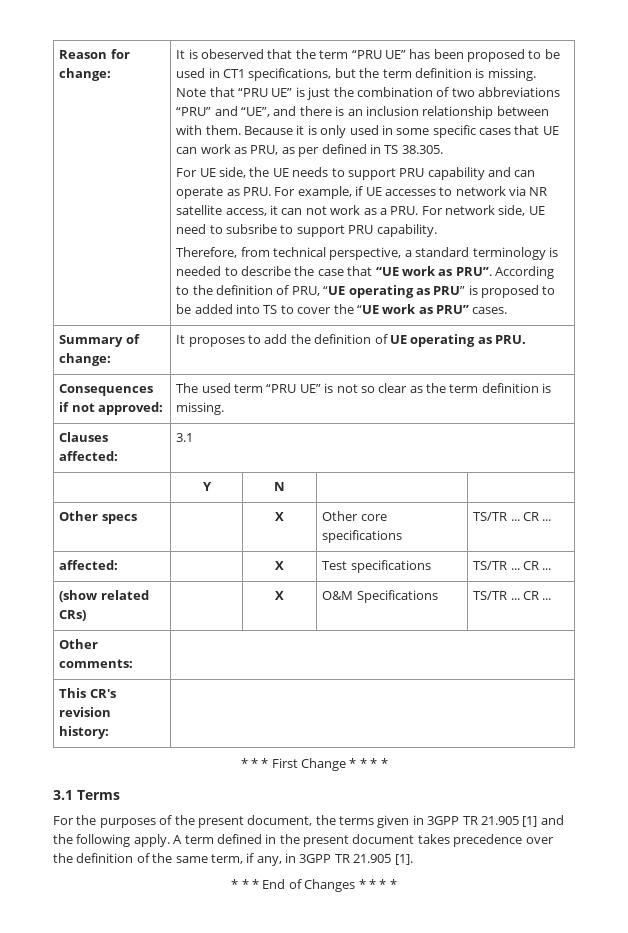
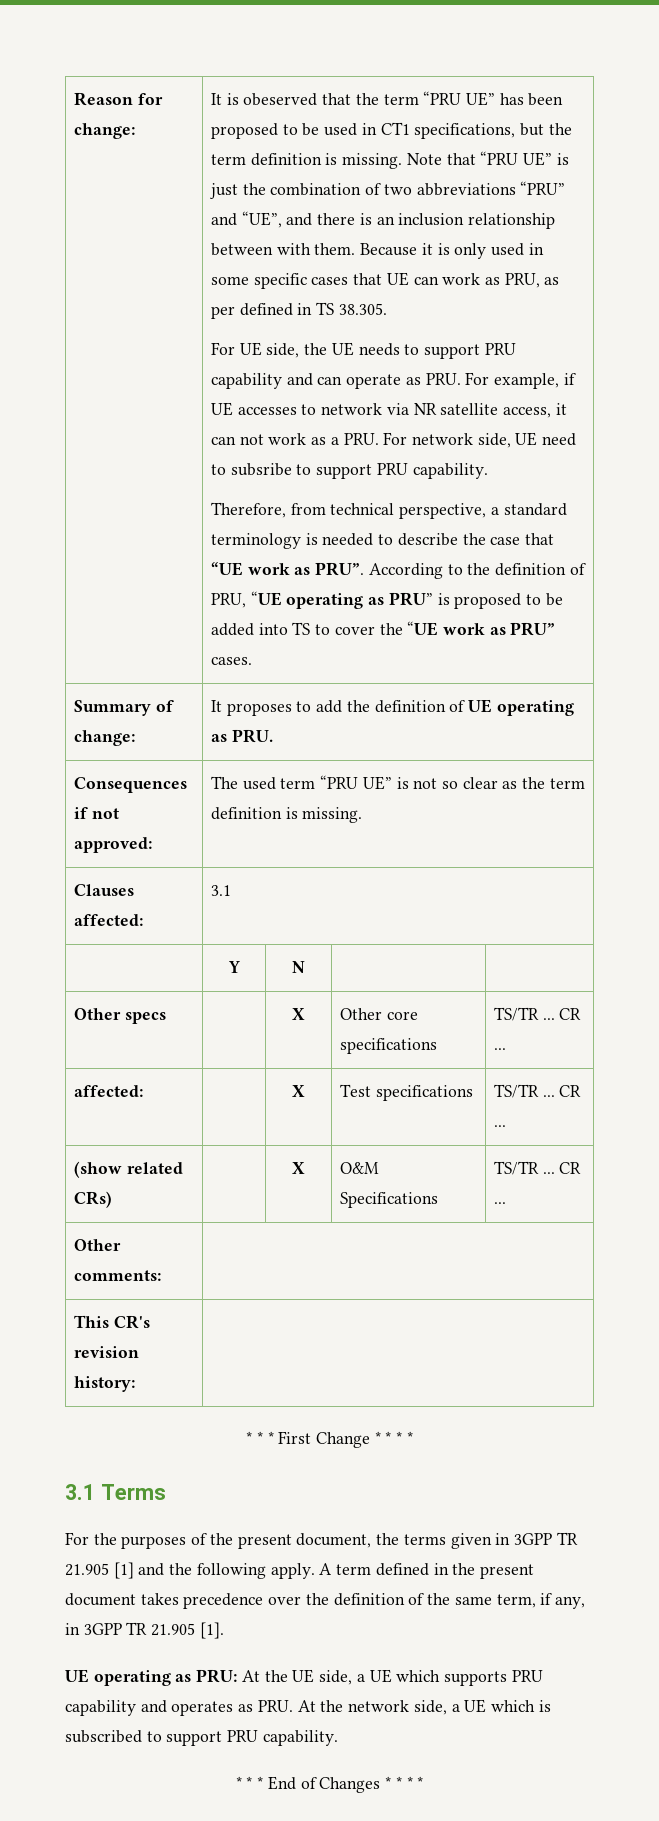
(413, 859) none -> [65,1669,543,1686] [65,1699,551,1716] [65,1730,338,1746] // UE operating as PRU: At the UE side, a UE which supports PRU capability and operates as PRU. At the network side, a UE which is subscribed to support PRU capability.

